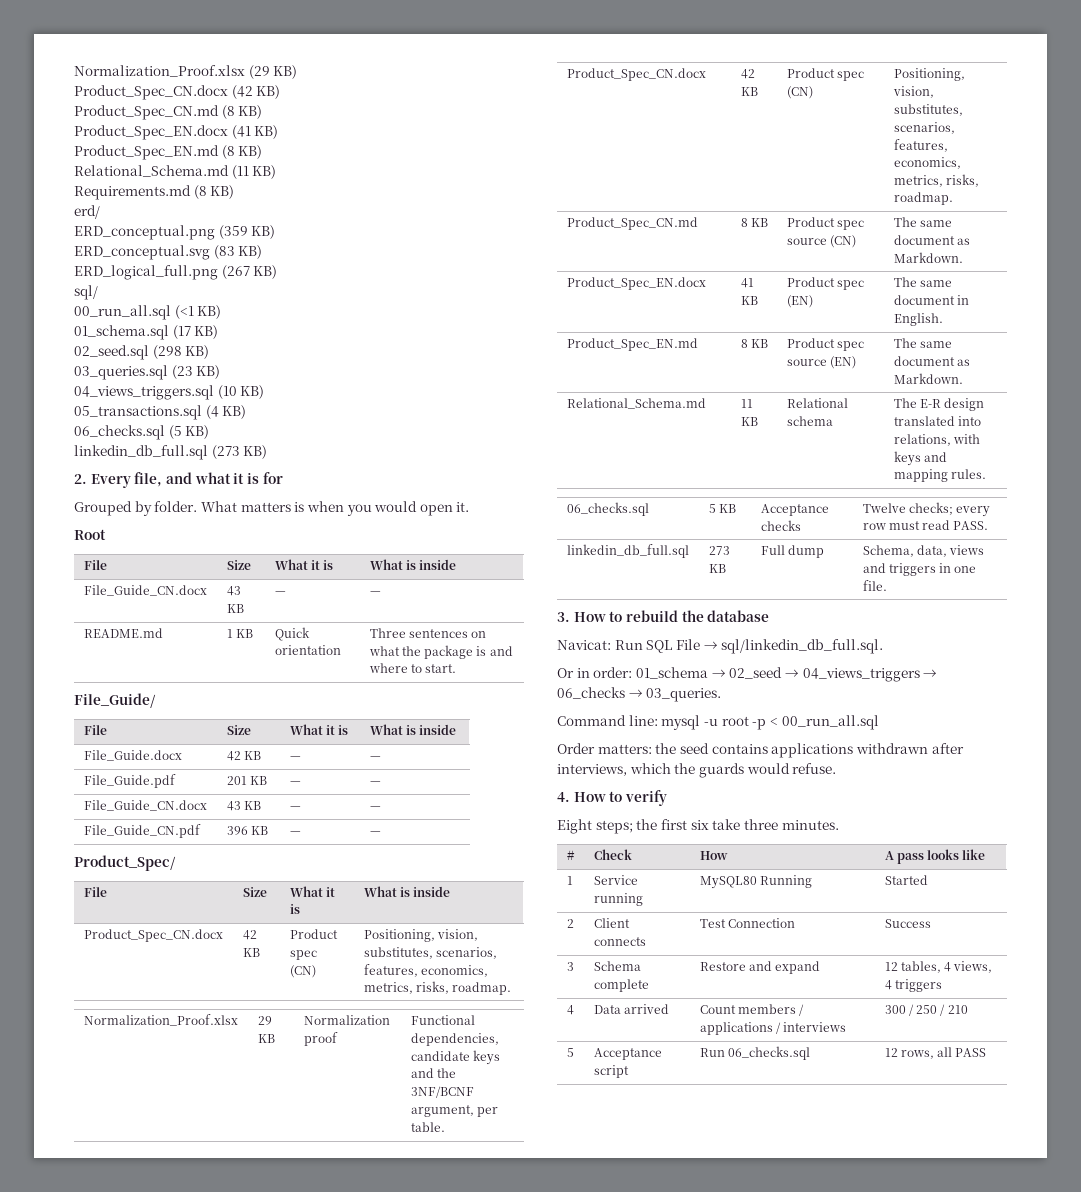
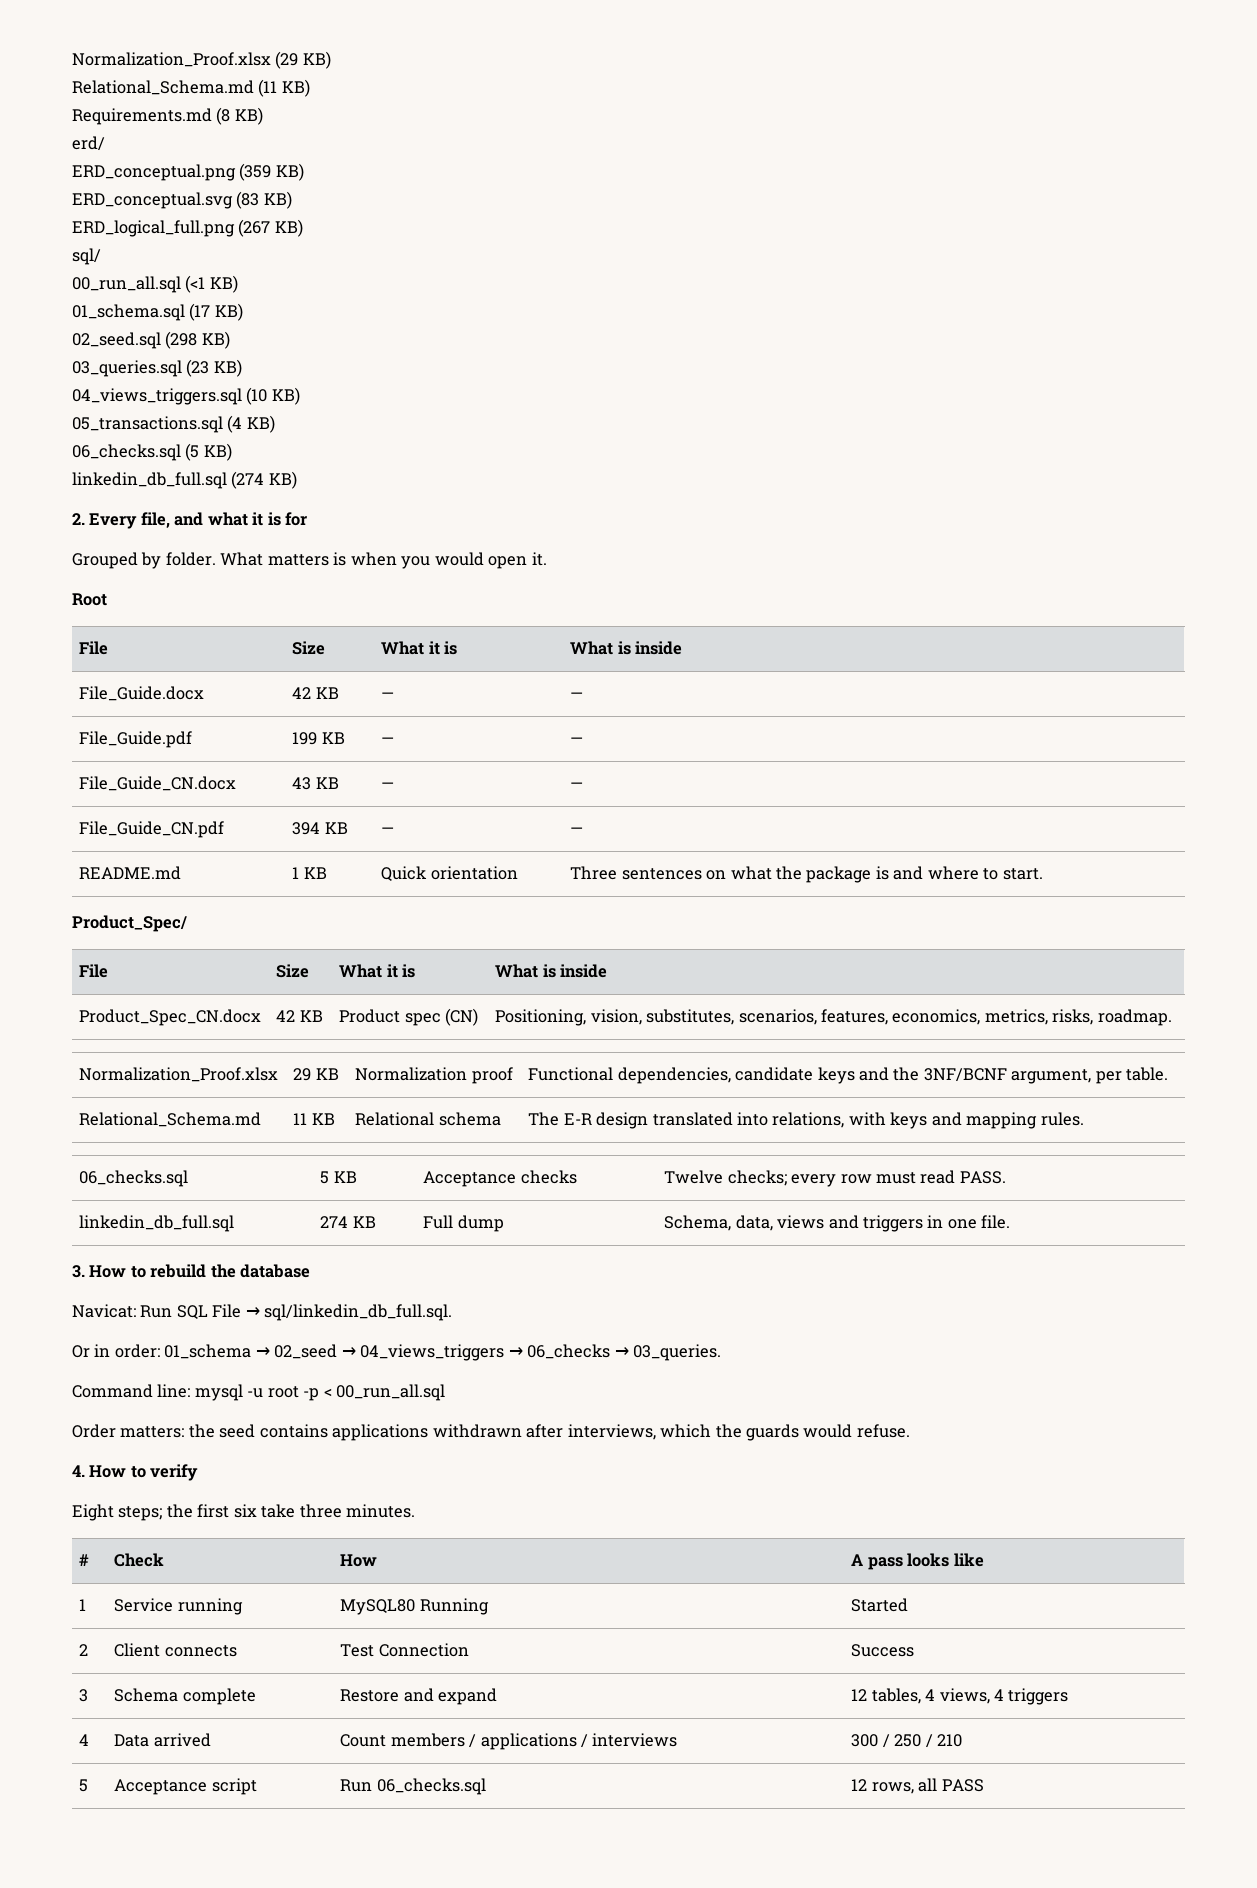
[74,85,281,100] [74,105,263,120] [74,125,279,140] [74,145,263,160] // Product_Spec_CN.docx (42 KB) // Product_Spec_CN.md (8 KB) // Product_Spec_EN.docx (41 KB) // Product_Spec_EN.md (8 KB) -> (331, 60) none
[211,445,240,459] (273 -> [231,471,265,489] (274
[83,585,207,596] [226,586,241,596] [226,604,244,613] [274,591,286,595] [369,591,381,595] // File_Guide_CN.docx | 43 KB | — | — -> [79,686,205,701] [292,687,339,699] [381,692,395,699] [570,692,584,699] [79,731,193,748] [292,732,345,745] [381,737,395,744] [570,737,584,744] [79,776,237,791] [292,777,339,790] [381,782,395,789] [570,782,584,789] [79,821,225,838] [292,822,348,835] [381,827,395,834] [570,827,584,834] // File_Guide.docx | 42 KB | — | — // File_Guide.pdf | 199 KB | — | — // File_Guide_CN.docx | 43 KB | — | — // File_Guide_CN.pdf | 394 KB | — | —
[74,693,156,708] [83,725,107,735] [226,725,251,735] [289,724,349,735] [369,724,457,735] [83,750,182,761] [226,751,261,761] [289,756,301,760] [369,756,381,760] [83,774,176,788] [226,776,267,785] [289,781,301,785] [369,781,381,785] [83,800,207,811] [226,801,261,811] [289,806,301,810] [369,806,381,810] [83,824,201,838] [226,826,268,835] [289,831,301,835] [369,831,381,835] // File_Guide/ // File | Size | What it is | What is inside // File_Guide.docx | 42 KB | — | — // File_Guide.pdf | 201 KB | — | — // File_Guide_CN.docx | 43 KB | — | — // File_Guide_CN.pdf | 396 KB | — | — -> (1043, 874) none
[566,68,706,81] [740,69,755,79] [740,87,758,96] [786,68,864,81] [786,86,813,99] [893,68,965,81] [892,86,934,98] [893,104,963,116] [893,122,955,134] [893,139,948,152] [893,157,961,169] [893,174,979,187] [893,192,953,205] [566,217,698,230] [740,218,768,227] [786,217,864,230] [786,235,856,248] [893,217,952,227] [893,235,970,245] [893,252,963,263] [566,277,706,290] [740,278,754,288] [740,296,758,305] [786,277,864,290] [786,295,813,308] [893,277,952,287] [893,295,969,305] [893,313,943,326] [566,338,698,351] [740,339,768,348] [786,338,864,351] [786,356,856,369] [893,338,952,348] [893,356,970,366] [893,373,963,384] // Product_Spec_CN.docx | 42 KB | Product spec (CN) | Positioning, vision, substitutes, scenarios, features, economics, metrics, risks, roadmap. // Product_Spec_CN.md | 8 KB | Product spec source (CN) | The same document as Markdown. // Product_Spec_EN.docx | 41 KB | Product spec (EN) | The same document in English. // Product_Spec_EN.md | 8 KB | Product spec source (EN) | The same document as Markdown. -> (1169, 1074) none
[708,546,730,555] 273 -> [320,1216,349,1228] 274

